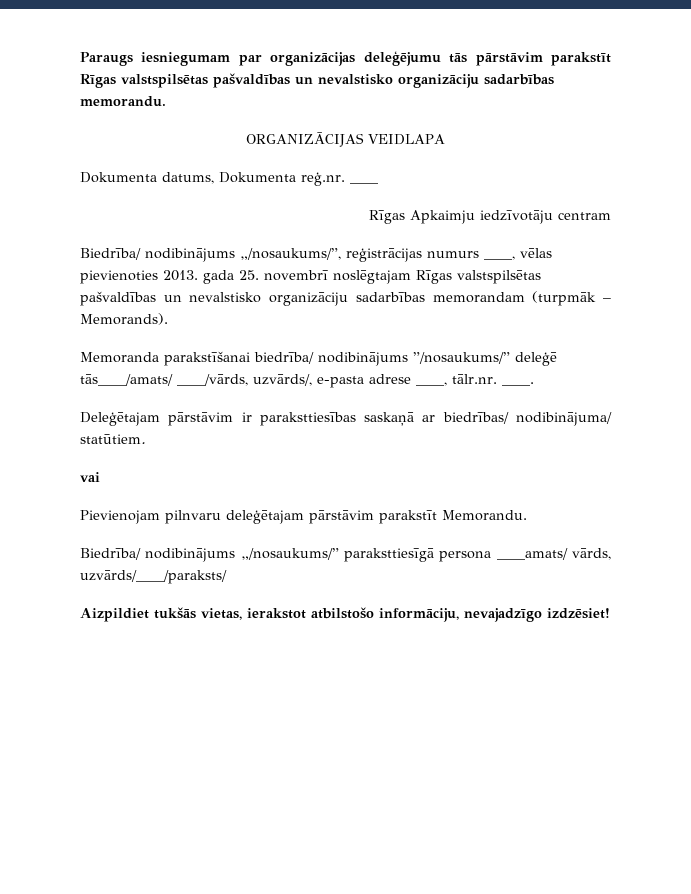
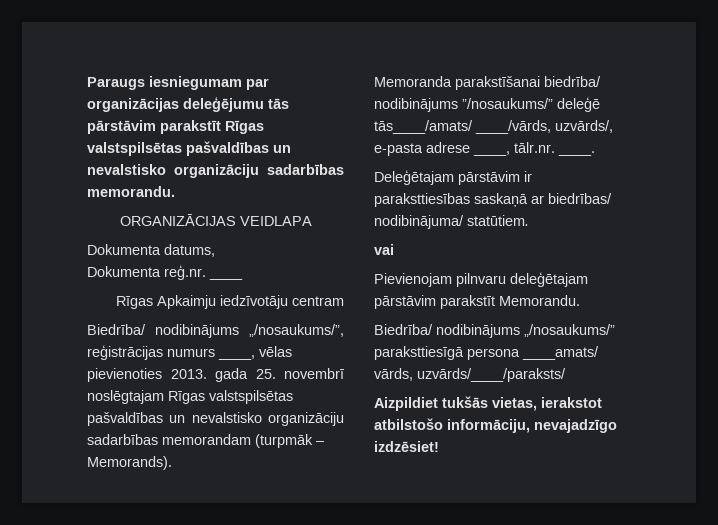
(214, 178) none -> (215, 250) //

